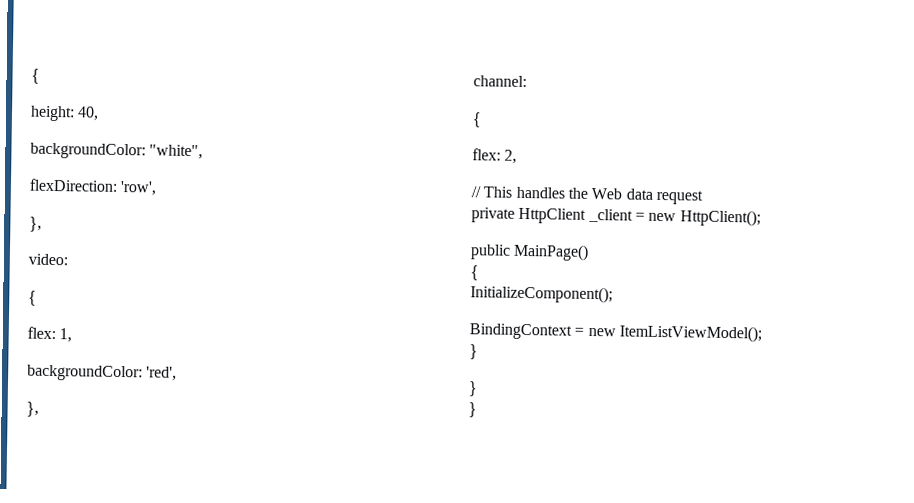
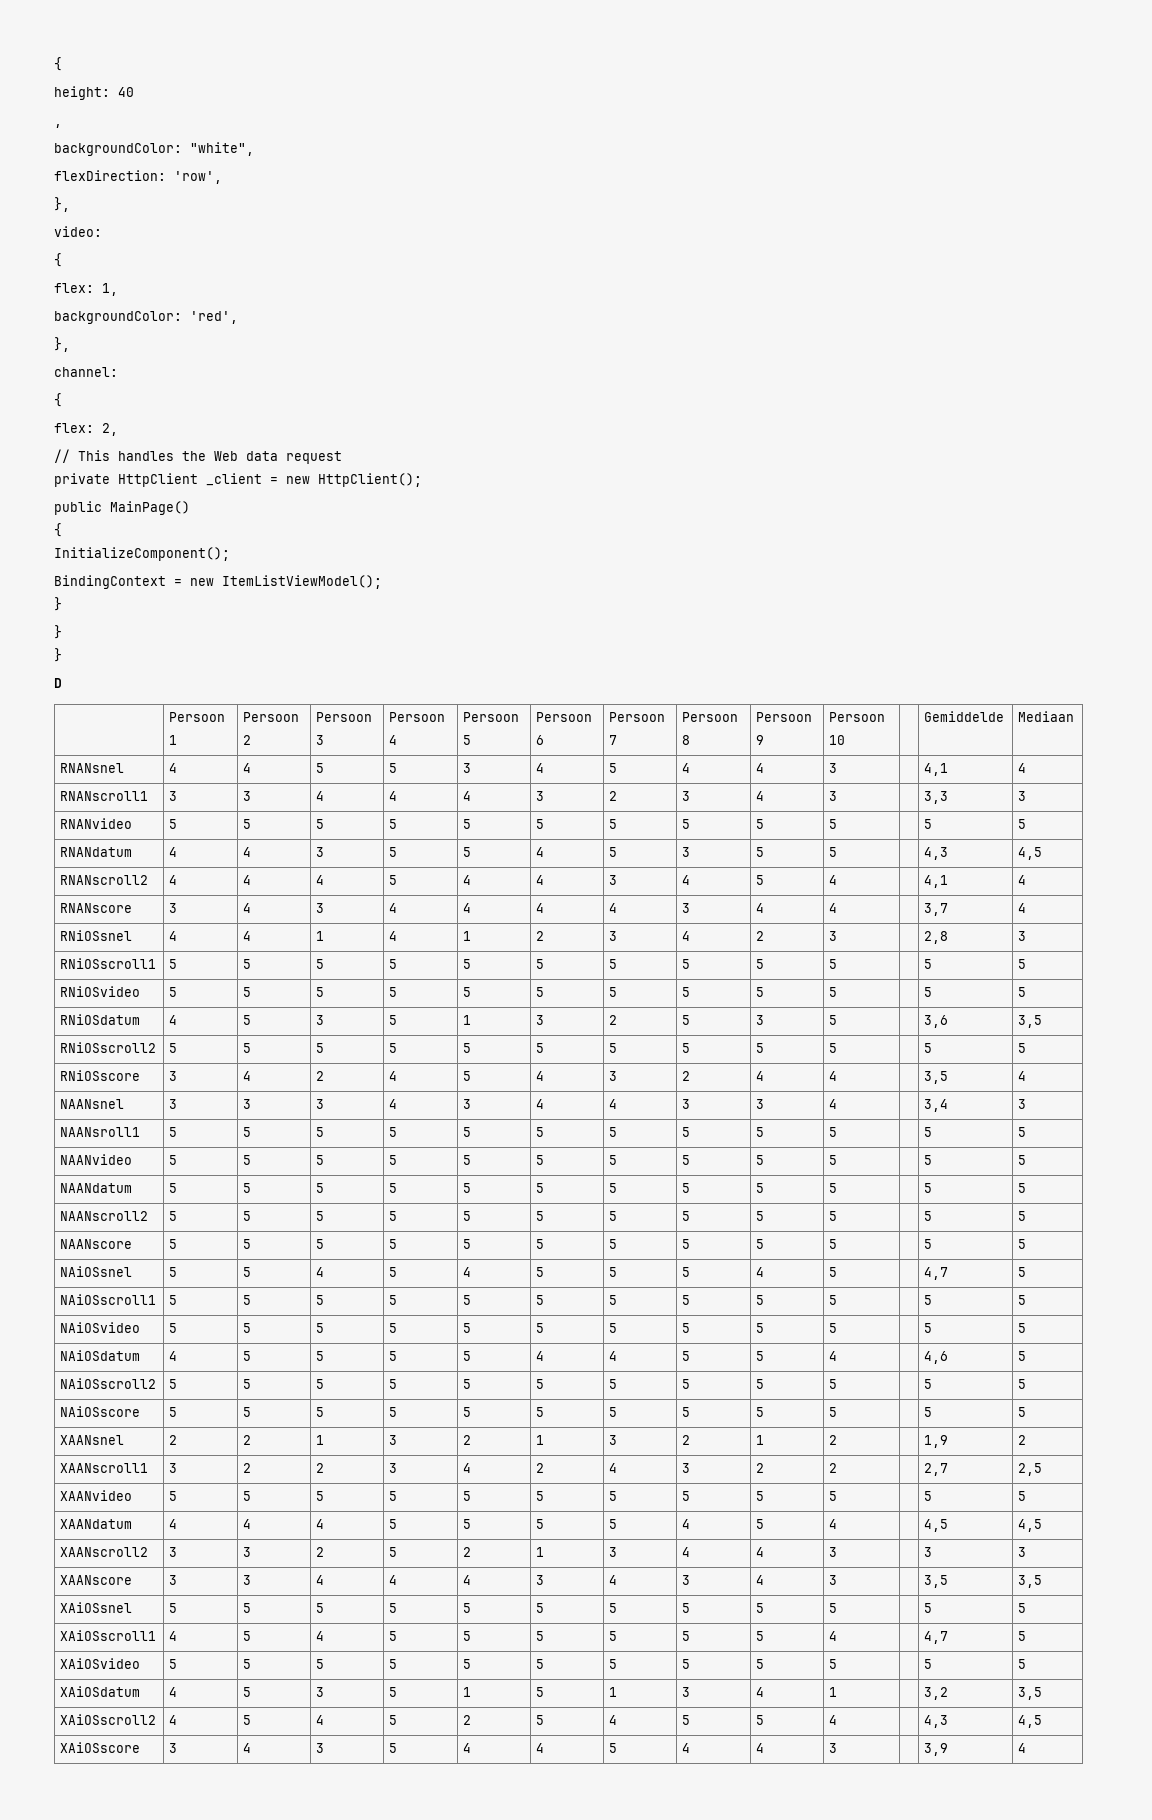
[77,106,100,121] 40, -> [118,87,134,97] [54,124,62,128] 40 // ,
(477, 410) none -> [54,678,62,688] [169,712,226,722] [169,735,178,745] [243,712,300,722] [243,735,252,745] [316,712,373,722] [316,735,325,745] [389,712,446,722] [389,735,398,745] [463,712,520,722] [463,735,472,745] [536,712,593,722] [536,735,545,745] [609,712,666,722] [609,735,618,745] [682,712,739,722] [682,735,691,745] [756,712,813,722] [756,735,765,745] [829,712,886,722] [829,735,846,745] [924,711,1005,722] [1018,711,1075,722] [60,763,125,773] [169,763,178,773] [243,763,252,773] [316,763,325,773] [389,763,398,773] [463,763,472,773] [536,763,545,773] [609,763,618,773] [682,763,691,773] [756,763,765,773] [829,763,838,773] [924,763,949,776] [1018,763,1027,773] [60,791,149,801] [169,791,178,801] [243,791,252,801] [316,791,325,801] [389,791,398,801] [463,791,472,801] [536,791,545,801] [609,791,618,801] [682,791,691,801] [756,791,765,801] [829,791,838,801] [924,791,949,804] [1018,791,1027,801] [60,818,133,829] [169,819,178,829] [243,819,252,829] [316,819,325,829] [389,819,398,829] [463,819,472,829] [536,819,545,829] [609,819,618,829] [682,819,691,829] [756,819,765,829] [829,819,838,829] [924,819,933,829] [1018,819,1027,829] [60,847,133,857] [169,847,178,857] [243,847,252,857] [316,847,325,857] [389,847,398,857] [463,847,472,857] [536,847,545,857] [609,847,618,857] [682,847,691,857] [756,847,765,857] [829,847,838,857] [924,847,949,860] [1018,847,1043,860] [60,875,149,885] [169,875,178,885] [243,875,252,885] [316,875,325,885] [389,875,398,885] [463,875,472,885] [536,875,545,885] [609,875,618,885] [682,875,691,885] [756,875,765,885] [829,875,838,885] [924,875,949,888] [1018,875,1027,885] [60,903,133,913] [169,903,178,913] [243,903,252,913] [316,903,325,913] [389,903,398,913] [463,903,472,913] [536,903,545,913] [609,903,618,913] [682,903,691,913] [756,903,765,913] [829,903,838,913] [924,903,949,916] [1018,903,1027,913] [60,930,133,941] [169,931,178,941] [243,931,252,941] [316,931,325,941] [389,931,398,941] [463,931,472,941] [536,931,545,941] [609,931,618,941] [682,931,691,941] [756,931,765,941] [829,931,838,941] [924,931,949,944] [1018,931,1027,941] [60,958,157,969] [169,959,178,969] [243,959,252,969] [316,959,325,969] [389,959,398,969] [463,959,472,969] [536,959,545,969] [609,959,618,969] [682,959,691,969] [756,959,765,969] [829,959,838,969] [924,959,933,969] [1018,959,1027,969] [60,986,141,997] [169,987,178,997] [243,987,252,997] [316,987,325,997] [389,987,398,997] [463,987,472,997] [536,987,545,997] [609,987,618,997] [682,987,691,997] [756,987,765,997] [829,987,838,997] [924,987,933,997] [1018,987,1027,997] [60,1014,141,1025] [169,1015,178,1025] [243,1015,252,1025] [316,1015,325,1025] [389,1015,398,1025] [463,1015,472,1025] [536,1015,545,1025] [609,1015,618,1025] [682,1015,691,1025] [756,1015,765,1025] [829,1015,838,1025] [924,1015,949,1028] [1018,1015,1043,1028] [60,1042,157,1053] [169,1043,178,1053] [243,1043,252,1053] [316,1043,325,1053] [389,1043,398,1053] [463,1043,472,1053] [536,1043,545,1053] [609,1043,618,1053] [682,1043,691,1053] [756,1043,765,1053] [829,1043,838,1053] [924,1043,933,1053] [1018,1043,1027,1053] [60,1070,141,1081] [169,1071,178,1081] [243,1071,252,1081] [316,1071,325,1081] [389,1071,398,1081] [463,1071,472,1081] [536,1071,545,1081] [609,1071,618,1081] [682,1071,691,1081] [756,1071,765,1081] [829,1071,838,1081] [924,1071,949,1084] [1018,1071,1027,1081] [60,1099,125,1109] [169,1099,178,1109] [243,1099,252,1109] [316,1099,325,1109] [389,1099,398,1109] [463,1099,472,1109] [536,1099,545,1109] [609,1099,618,1109] [682,1099,691,1109] [756,1099,765,1109] [829,1099,838,1109] [924,1099,949,1112] [1018,1099,1027,1109] [60,1127,141,1137] [169,1127,178,1137] [243,1127,252,1137] [316,1127,325,1137] [389,1127,398,1137] [463,1127,472,1137] [536,1127,545,1137] [609,1127,618,1137] [682,1127,691,1137] [756,1127,765,1137] [829,1127,838,1137] [924,1127,933,1137] [1018,1127,1027,1137] [60,1154,133,1165] [169,1155,178,1165] [243,1155,252,1165] [316,1155,325,1165] [389,1155,398,1165] [463,1155,472,1165] [536,1155,545,1165] [609,1155,618,1165] [682,1155,691,1165] [756,1155,765,1165] [829,1155,838,1165] [924,1155,933,1165] [1018,1155,1027,1165] [60,1183,133,1193] [169,1183,178,1193] [243,1183,252,1193] [316,1183,325,1193] [389,1183,398,1193] [463,1183,472,1193] [536,1183,545,1193] [609,1183,618,1193] [682,1183,691,1193] [756,1183,765,1193] [829,1183,838,1193] [924,1183,933,1193] [1018,1183,1027,1193] [60,1211,149,1221] [169,1211,178,1221] [243,1211,252,1221] [316,1211,325,1221] [389,1211,398,1221] [463,1211,472,1221] [536,1211,545,1221] [609,1211,618,1221] [682,1211,691,1221] [756,1211,765,1221] [829,1211,838,1221] [924,1211,933,1221] [1018,1211,1027,1221] [60,1239,133,1249] [169,1239,178,1249] [243,1239,252,1249] [316,1239,325,1249] [389,1239,398,1249] [463,1239,472,1249] [536,1239,545,1249] [609,1239,618,1249] [682,1239,691,1249] [756,1239,765,1249] [829,1239,838,1249] [924,1239,933,1249] [1018,1239,1027,1249] [60,1266,133,1277] [169,1267,178,1277] [243,1267,252,1277] [316,1267,325,1277] [389,1267,398,1277] [463,1267,472,1277] [536,1267,545,1277] [609,1267,618,1277] [682,1267,691,1277] [756,1267,765,1277] [829,1267,838,1277] [924,1267,949,1280] [1018,1267,1027,1277] [60,1294,157,1305] [169,1295,178,1305] [243,1295,252,1305] [316,1295,325,1305] [389,1295,398,1305] [463,1295,472,1305] [536,1295,545,1305] [609,1295,618,1305] [682,1295,691,1305] [756,1295,765,1305] [829,1295,838,1305] [924,1295,933,1305] [1018,1295,1027,1305] [60,1322,141,1333] [169,1323,178,1333] [243,1323,252,1333] [316,1323,325,1333] [389,1323,398,1333] [463,1323,472,1333] [536,1323,545,1333] [609,1323,618,1333] [682,1323,691,1333] [756,1323,765,1333] [829,1323,838,1333] [924,1323,933,1333] [1018,1323,1027,1333] [60,1350,141,1361] [169,1351,178,1361] [243,1351,252,1361] [316,1351,325,1361] [389,1351,398,1361] [463,1351,472,1361] [536,1351,545,1361] [609,1351,618,1361] [682,1351,691,1361] [756,1351,765,1361] [829,1351,838,1361] [924,1351,949,1364] [1018,1351,1027,1361] [60,1378,157,1389] [169,1379,178,1389] [243,1379,252,1389] [316,1379,325,1389] [389,1379,398,1389] [463,1379,472,1389] [536,1379,545,1389] [609,1379,618,1389] [682,1379,691,1389] [756,1379,765,1389] [829,1379,838,1389] [924,1379,933,1389] [1018,1379,1027,1389] [60,1406,141,1417] [169,1407,178,1417] [243,1407,252,1417] [316,1407,325,1417] [389,1407,398,1417] [463,1407,472,1417] [536,1407,545,1417] [609,1407,618,1417] [682,1407,691,1417] [756,1407,765,1417] [829,1407,838,1417] [924,1407,933,1417] [1018,1407,1027,1417] [60,1435,125,1445] [169,1435,178,1445] [243,1435,252,1445] [316,1435,325,1445] [389,1435,398,1445] [463,1435,472,1445] [536,1435,545,1445] [609,1435,618,1445] [682,1435,691,1445] [756,1435,765,1445] [829,1435,838,1445] [924,1435,949,1448] [1018,1435,1027,1445] [60,1463,149,1473] [169,1463,178,1473] [243,1463,252,1473] [316,1463,325,1473] [389,1463,398,1473] [463,1463,472,1473] [536,1463,545,1473] [609,1463,618,1473] [682,1463,691,1473] [756,1463,765,1473] [829,1463,838,1473] [924,1463,949,1476] [1018,1463,1043,1476] [60,1490,133,1501] [169,1491,178,1501] [243,1491,252,1501] [316,1491,325,1501] [389,1491,398,1501] [463,1491,472,1501] [536,1491,545,1501] [609,1491,618,1501] [682,1491,691,1501] [756,1491,765,1501] [829,1491,838,1501] [924,1491,933,1501] [1018,1491,1027,1501] [60,1519,133,1529] [169,1519,178,1529] [243,1519,252,1529] [316,1519,325,1529] [389,1519,398,1529] [463,1519,472,1529] [536,1519,545,1529] [609,1519,618,1529] [682,1519,691,1529] [756,1519,765,1529] [829,1519,838,1529] [924,1519,949,1532] [1018,1519,1043,1532] [60,1547,149,1557] [169,1547,178,1557] [243,1547,252,1557] [316,1547,325,1557] [389,1547,398,1557] [463,1547,472,1557] [536,1547,545,1557] [609,1547,618,1557] [682,1547,691,1557] [756,1547,765,1557] [829,1547,838,1557] [924,1547,933,1557] [1018,1547,1027,1557] [60,1575,133,1585] [169,1575,178,1585] [243,1575,252,1585] [316,1575,325,1585] [389,1575,398,1585] [463,1575,472,1585] [536,1575,545,1585] [609,1575,618,1585] [682,1575,691,1585] [756,1575,765,1585] [829,1575,838,1585] [924,1575,949,1588] [1018,1575,1043,1588] [60,1602,133,1613] [169,1603,178,1613] [243,1603,252,1613] [316,1603,325,1613] [389,1603,398,1613] [463,1603,472,1613] [536,1603,545,1613] [609,1603,618,1613] [682,1603,691,1613] [756,1603,765,1613] [829,1603,838,1613] [924,1603,933,1613] [1018,1603,1027,1613] [60,1630,157,1641] [169,1631,178,1641] [243,1631,252,1641] [316,1631,325,1641] [389,1631,398,1641] [463,1631,472,1641] [536,1631,545,1641] [609,1631,618,1641] [682,1631,691,1641] [756,1631,765,1641] [829,1631,838,1641] [924,1631,949,1644] [1018,1631,1027,1641] [60,1658,141,1669] [169,1659,178,1669] [243,1659,252,1669] [316,1659,325,1669] [389,1659,398,1669] [463,1659,472,1669] [536,1659,545,1669] [609,1659,618,1669] [682,1659,691,1669] [756,1659,765,1669] [829,1659,838,1669] [924,1659,933,1669] [1018,1659,1027,1669] [60,1686,141,1697] [169,1687,178,1697] [243,1687,252,1697] [316,1687,325,1697] [389,1687,398,1697] [463,1687,472,1697] [536,1687,545,1697] [609,1687,618,1697] [682,1687,691,1697] [756,1687,765,1697] [829,1687,838,1697] [924,1687,949,1700] [1018,1687,1043,1700] [60,1714,157,1725] [169,1715,178,1725] [243,1715,252,1725] [316,1715,325,1725] [389,1715,398,1725] [463,1715,472,1725] [536,1715,545,1725] [609,1715,618,1725] [682,1715,691,1725] [756,1715,765,1725] [829,1715,838,1725] [924,1715,949,1728] [1018,1715,1043,1728] [60,1742,141,1753] [169,1743,178,1753] [243,1743,252,1753] [316,1743,325,1753] [389,1743,398,1753] [463,1743,472,1753] [536,1743,545,1753] [609,1743,618,1753] [682,1743,691,1753] [756,1743,765,1753] [829,1743,838,1753] [924,1743,949,1756] [1018,1743,1027,1753] // D // | Persoon 1 | Persoon 2 | Persoon 3 | Persoon 4 | Persoon 5 | Persoon 6 | Persoon 7 | Persoon 8 | Persoon 9 | Persoon 10 | | Gemiddelde | Mediaan // RNANsnel | 4 | 4 | 5 | 5 | 3 | 4 | 5 | 4 | 4 | 3 | | 4,1 | 4 // RNANscroll1 | 3 | 3 | 4 | 4 | 4 | 3 | 2 | 3 | 4 | 3 | | 3,3 | 3 // RNANvideo | 5 | 5 | 5 | 5 | 5 | 5 | 5 | 5 | 5 | 5 | | 5 | 5 // RNANdatum | 4 | 4 | 3 | 5 | 5 | 4 | 5 | 3 | 5 | 5 | | 4,3 | 4,5 // RNANscroll2 | 4 | 4 | 4 | 5 | 4 | 4 | 3 | 4 | 5 | 4 | | 4,1 | 4 // RNANscore | 3 | 4 | 3 | 4 | 4 | 4 | 4 | 3 | 4 | 4 | | 3,7 | 4 // RNiOSsnel | 4 | 4 | 1 | 4 | 1 | 2 | 3 | 4 | 2 | 3 | | 2,8 | 3 // RNiOSscroll1 | 5 | 5 | 5 | 5 | 5 | 5 | 5 | 5 | 5 | 5 | | 5 | 5 // RNiOSvideo | 5 | 5 | 5 | 5 | 5 | 5 | 5 | 5 | 5 | 5 | | 5 | 5 // RNiOSdatum | 4 | 5 | 3 | 5 | 1 | 3 | 2 | 5 | 3 | 5 | | 3,6 | 3,5 // RNiOSscroll2 | 5 | 5 | 5 | 5 | 5 | 5 | 5 | 5 | 5 | 5 | | 5 | 5 // RNiOSscore | 3 | 4 | 2 | 4 | 5 | 4 | 3 | 2 | 4 | 4 | | 3,5 | 4 // NAANsnel | 3 | 3 | 3 | 4 | 3 | 4 | 4 | 3 | 3 | 4 | | 3,4 | 3 // NAANsroll1 | 5 | 5 | 5 | 5 | 5 | 5 | 5 | 5 | 5 | 5 | | 5 | 5 // NAANvideo | 5 | 5 | 5 | 5 | 5 | 5 | 5 | 5 | 5 | 5 | | 5 | 5 // NAANdatum | 5 | 5 | 5 | 5 | 5 | 5 | 5 | 5 | 5 | 5 | | 5 | 5 // NAANscroll2 | 5 | 5 | 5 | 5 | 5 | 5 | 5 | 5 | 5 | 5 | | 5 | 5 // NAANscore | 5 | 5 | 5 | 5 | 5 | 5 | 5 | 5 | 5 | 5 | | 5 | 5 // NAiOSsnel | 5 | 5 | 4 | 5 | 4 | 5 | 5 | 5 | 4 | 5 | | 4,7 | 5 // NAiOSscroll1 | 5 | 5 | 5 | 5 | 5 | 5 | 5 | 5 | 5 | 5 | | 5 | 5 // NAiOSvideo | 5 | 5 | 5 | 5 | 5 | 5 | 5 | 5 | 5 | 5 | | 5 | 5 // NAiOSdatum | 4 | 5 | 5 | 5 | 5 | 4 | 4 | 5 | 5 | 4 | | 4,6 | 5 // NAiOSscroll2 | 5 | 5 | 5 | 5 | 5 | 5 | 5 | 5 | 5 | 5 | | 5 | 5 // NAiOSscore | 5 | 5 | 5 | 5 | 5 | 5 | 5 | 5 | 5 | 5 | | 5 | 5 // XAANsnel | 2 | 2 | 1 | 3 | 2 | 1 | 3 | 2 | 1 | 2 | | 1,9 | 2 // XAANscroll1 | 3 | 2 | 2 | 3 | 4 | 2 | 4 | 3 | 2 | 2 | | 2,7 | 2,5 // XAANvideo | 5 | 5 | 5 | 5 | 5 | 5 | 5 | 5 | 5 | 5 | | 5 | 5 // XAANdatum | 4 | 4 | 4 | 5 | 5 | 5 | 5 | 4 | 5 | 4 | | 4,5 | 4,5 // XAANscroll2 | 3 | 3 | 2 | 5 | 2 | 1 | 3 | 4 | 4 | 3 | | 3 | 3 // XAANscore | 3 | 3 | 4 | 4 | 4 | 3 | 4 | 3 | 4 | 3 | | 3,5 | 3,5 // XAiOSsnel | 5 | 5 | 5 | 5 | 5 | 5 | 5 | 5 | 5 | 5 | | 5 | 5 // XAiOSscroll1 | 4 | 5 | 4 | 5 | 5 | 5 | 5 | 5 | 5 | 4 | | 4,7 | 5 // XAiOSvideo | 5 | 5 | 5 | 5 | 5 | 5 | 5 | 5 | 5 | 5 | | 5 | 5 // XAiOSdatum | 4 | 5 | 3 | 5 | 1 | 5 | 1 | 3 | 4 | 1 | | 3,2 | 3,5 // XAiOSscroll2 | 4 | 5 | 4 | 5 | 2 | 5 | 4 | 5 | 5 | 4 | | 4,3 | 4,5 // XAiOSscore | 3 | 4 | 3 | 5 | 4 | 4 | 5 | 4 | 4 | 3 | | 3,9 | 4

